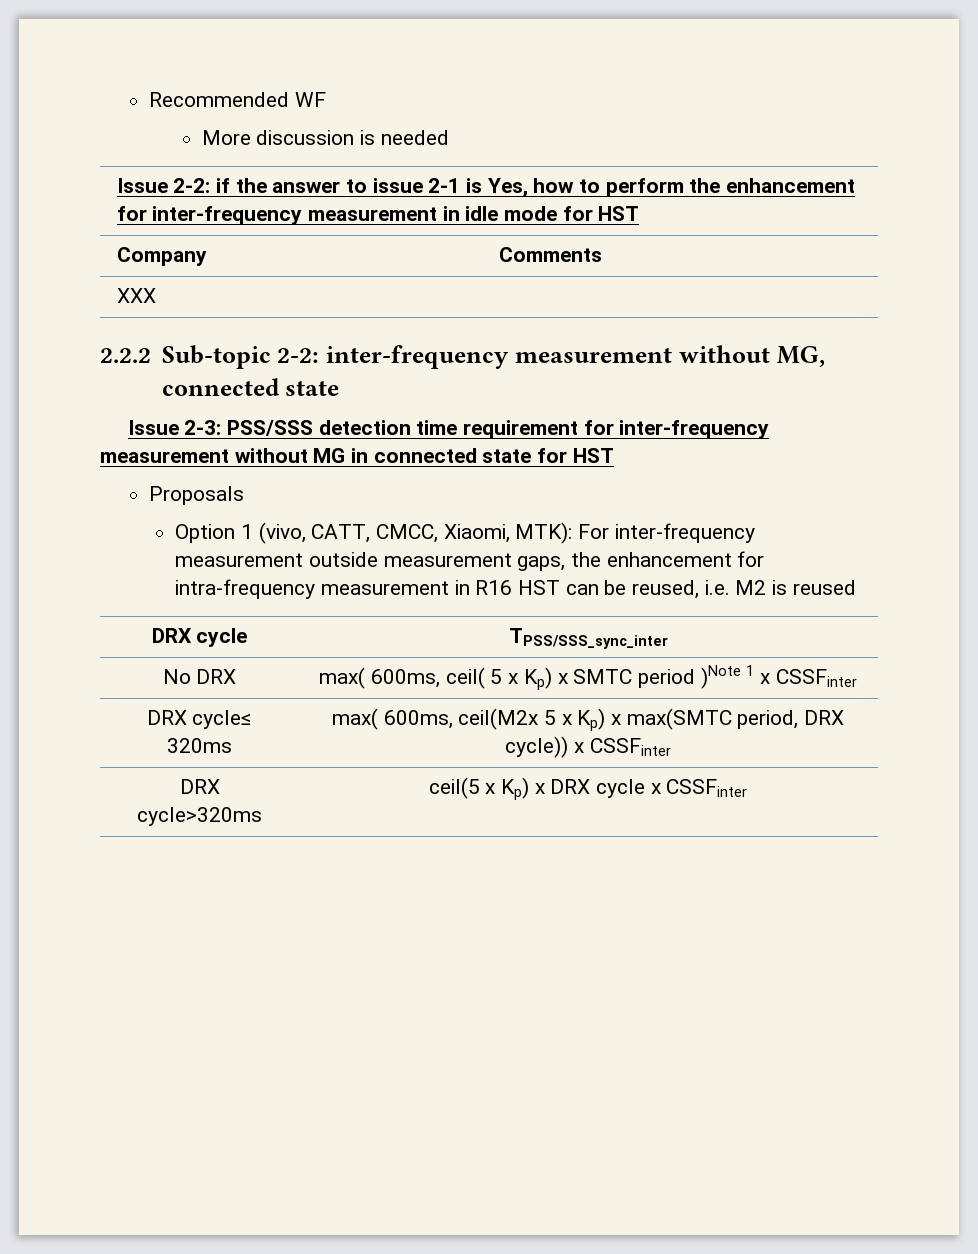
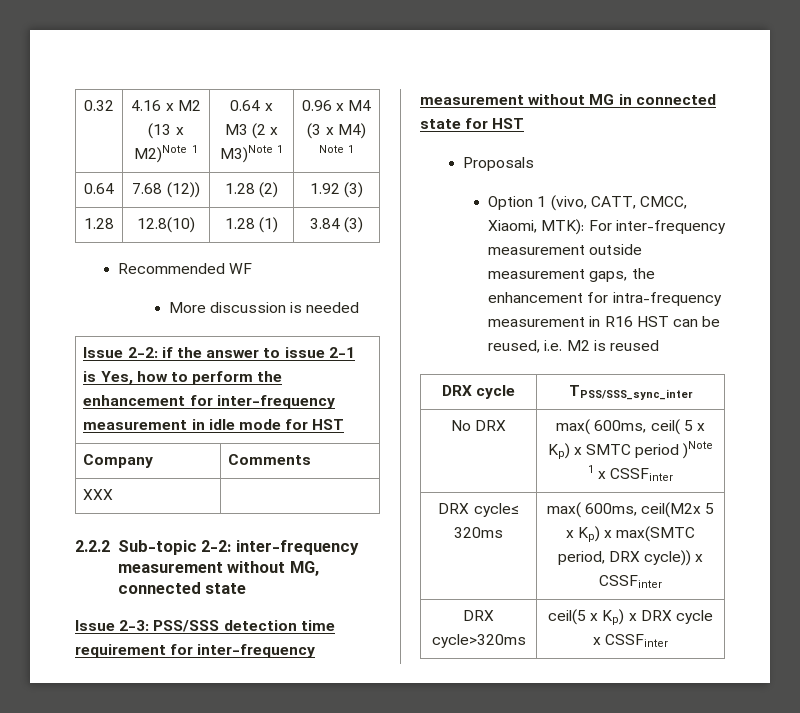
(149, 99) none -> [84,100,114,111] [131,100,201,111] [148,123,184,139] [134,145,198,163] [230,100,273,111] [224,123,279,139] [219,145,284,163] [301,100,372,111] [307,123,366,139] [318,145,355,153] [84,183,114,194] [132,182,200,198] [224,182,279,198] [309,182,364,198] [84,218,114,229] [137,217,195,233] [224,217,279,233] [309,217,364,233] 0.32 | 4.16 x M2 (13 x M2)Note 1 | 0.64 x M3 (2 x M3)Note 1 | 0.96 x M4 (3 x M4) Note 1 // 0.64 | 7.68 (12)) | 1.28 (2) | 1.92 (3) // 1.28 | 12.8(10) | 1.28 (1) | 3.84 (3) //

